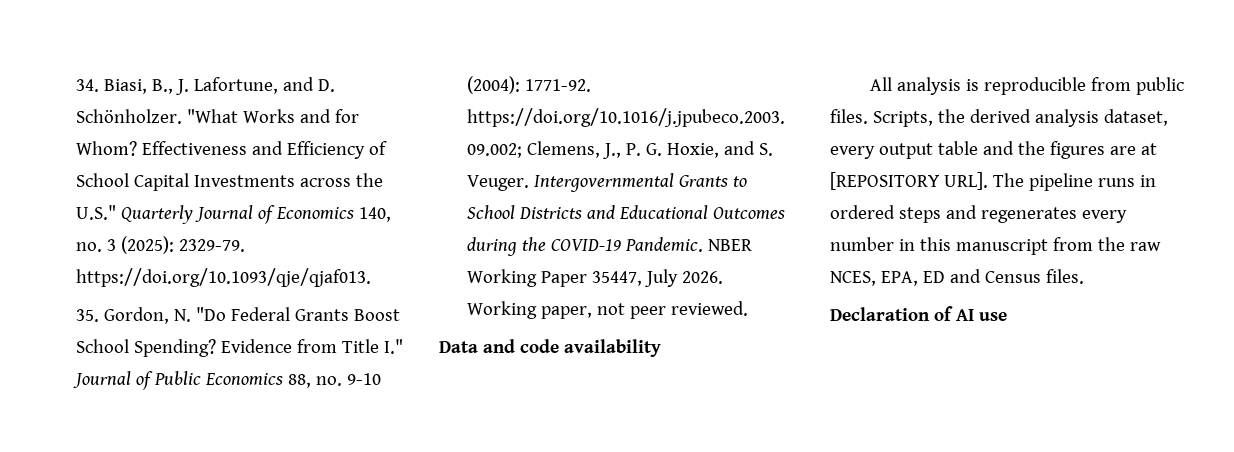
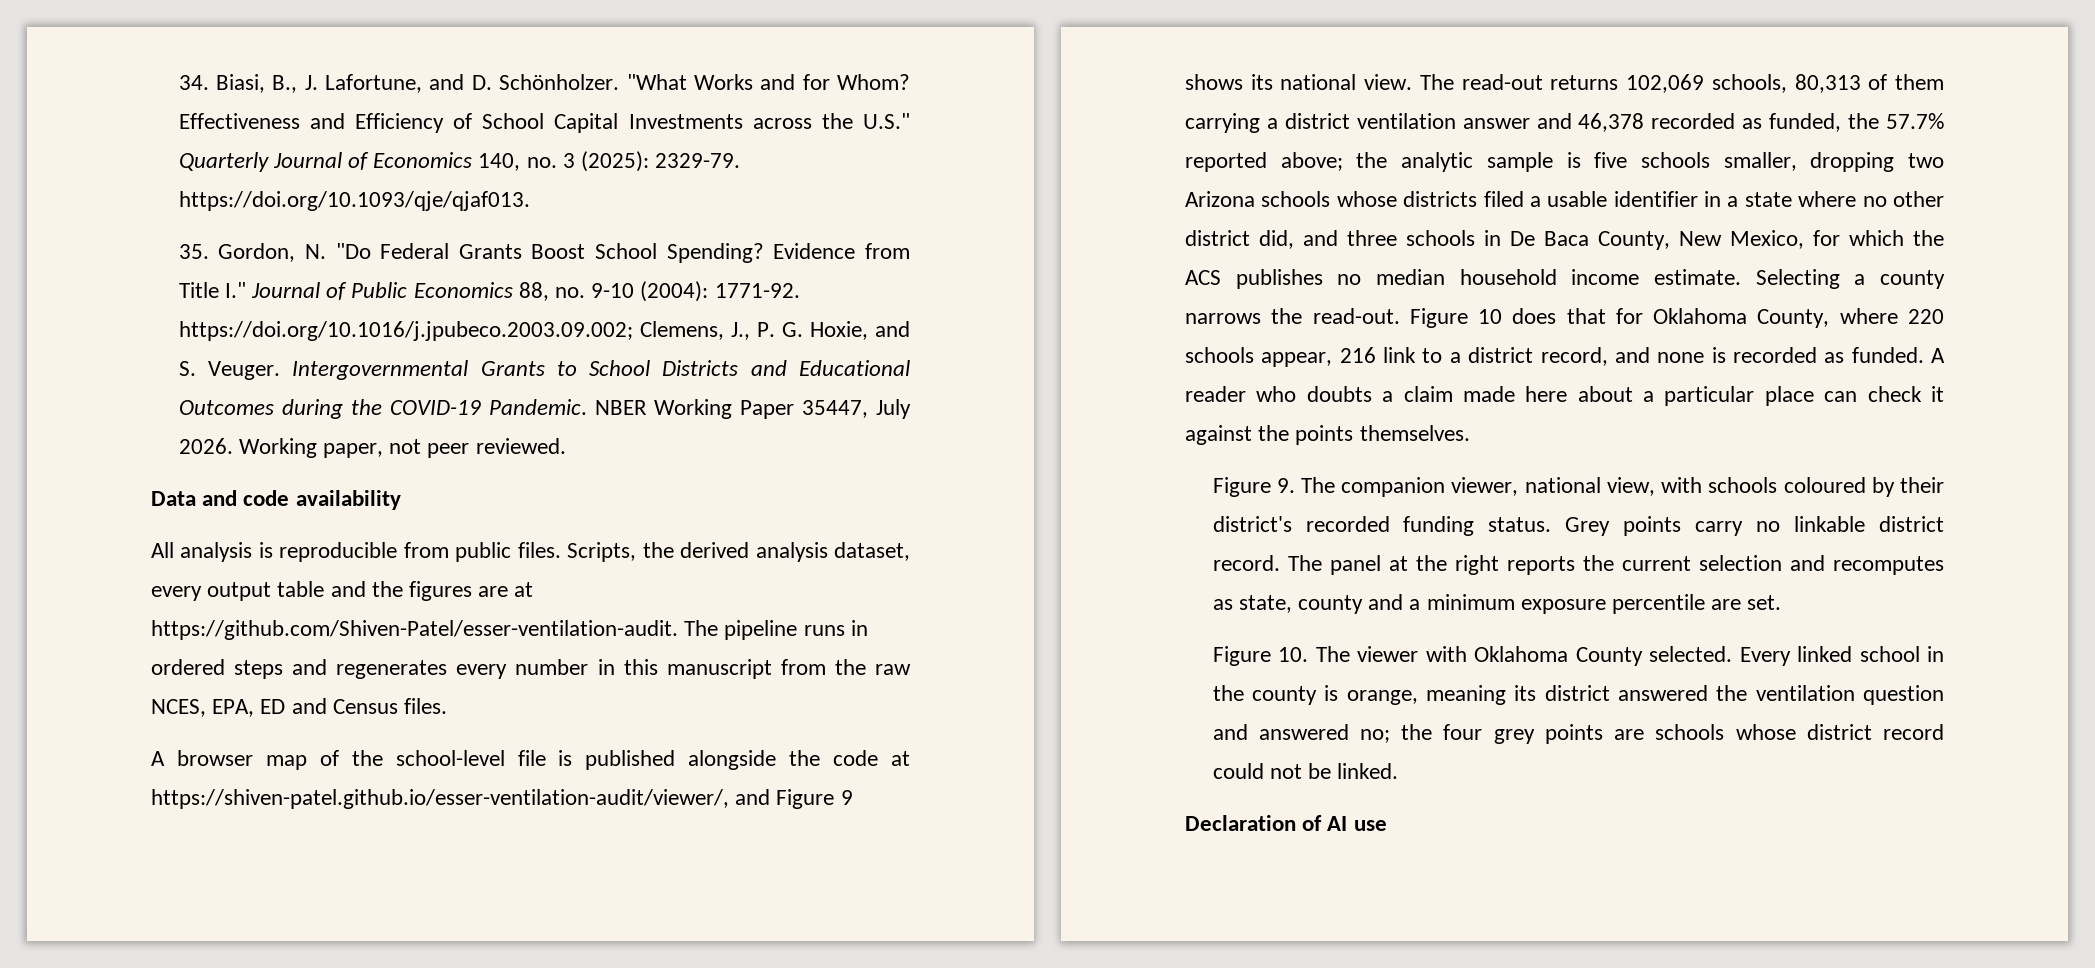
[830,172,988,190] [REPOSITORY URL]. -> [151,620,678,640] https://github.com/Shiven-Patel/esser-ventilation-audit.
(1084, 276) none -> [151,750,910,770] [151,789,853,809] [1185,74,1944,93] [1185,113,1944,133] [1185,152,1944,172] [1185,191,1944,207] [1185,230,1944,250] [1185,269,1945,289] [1185,308,1944,328] [1185,347,1945,367] [1185,386,1944,406] [1185,425,1470,445] [1212,477,1944,497] [1212,516,1944,536] [1212,555,1944,575] [1212,594,1782,614] [1212,646,1944,666] [1212,685,1944,705] [1212,724,1944,744] [1212,763,1399,779] // A browser map of the school-level file is published alongside the code at https://shiven-patel.github.io/esser-ventilation-audit/viewer/, and Figure 9 shows its national view. The read-out returns 102,069 schools, 80,313 of them carrying a district ventilation answer and 46,378 recorded as funded, the 57.7% reported above; the analytic sample is five schools smaller, dropping two Arizona schools whose districts filed a usable identifier in a state where no other district did, and three schools in De Baca County, New Mexico, for which the ACS publishes no median household income estimate. Selecting a county narrows the read-out. Figure 10 does that for Oklahoma County, where 220 schools appear, 216 link to a district record, and none is recorded as funded. A reader who doubts a claim made here about a particular place can check it against the points themselves. // Figure 9. The companion viewer, national view, with schools coloured by their district's recorded funding status. Grey points carry no linkable district record. The panel at the right reports the current selection and recomputes as state, county and a minimum exposure percentile are set. // Figure 10. The viewer with Oklahoma County selected. Every linked school in the county is orange, meaning its district answered the ventilation question and answered no; the four grey points are schools whose district record could not be linked.

